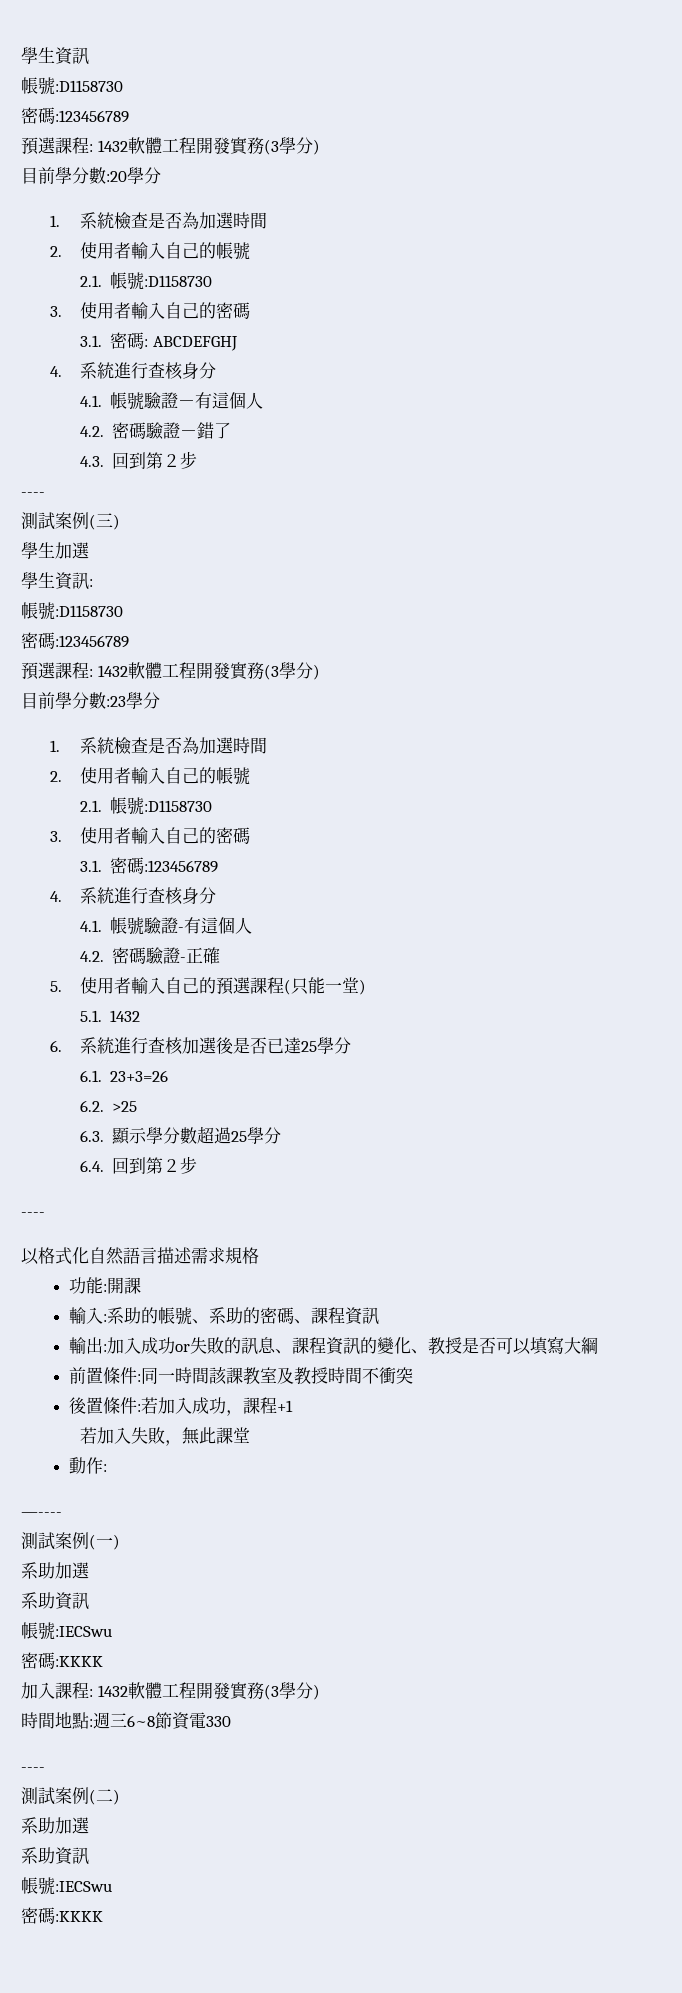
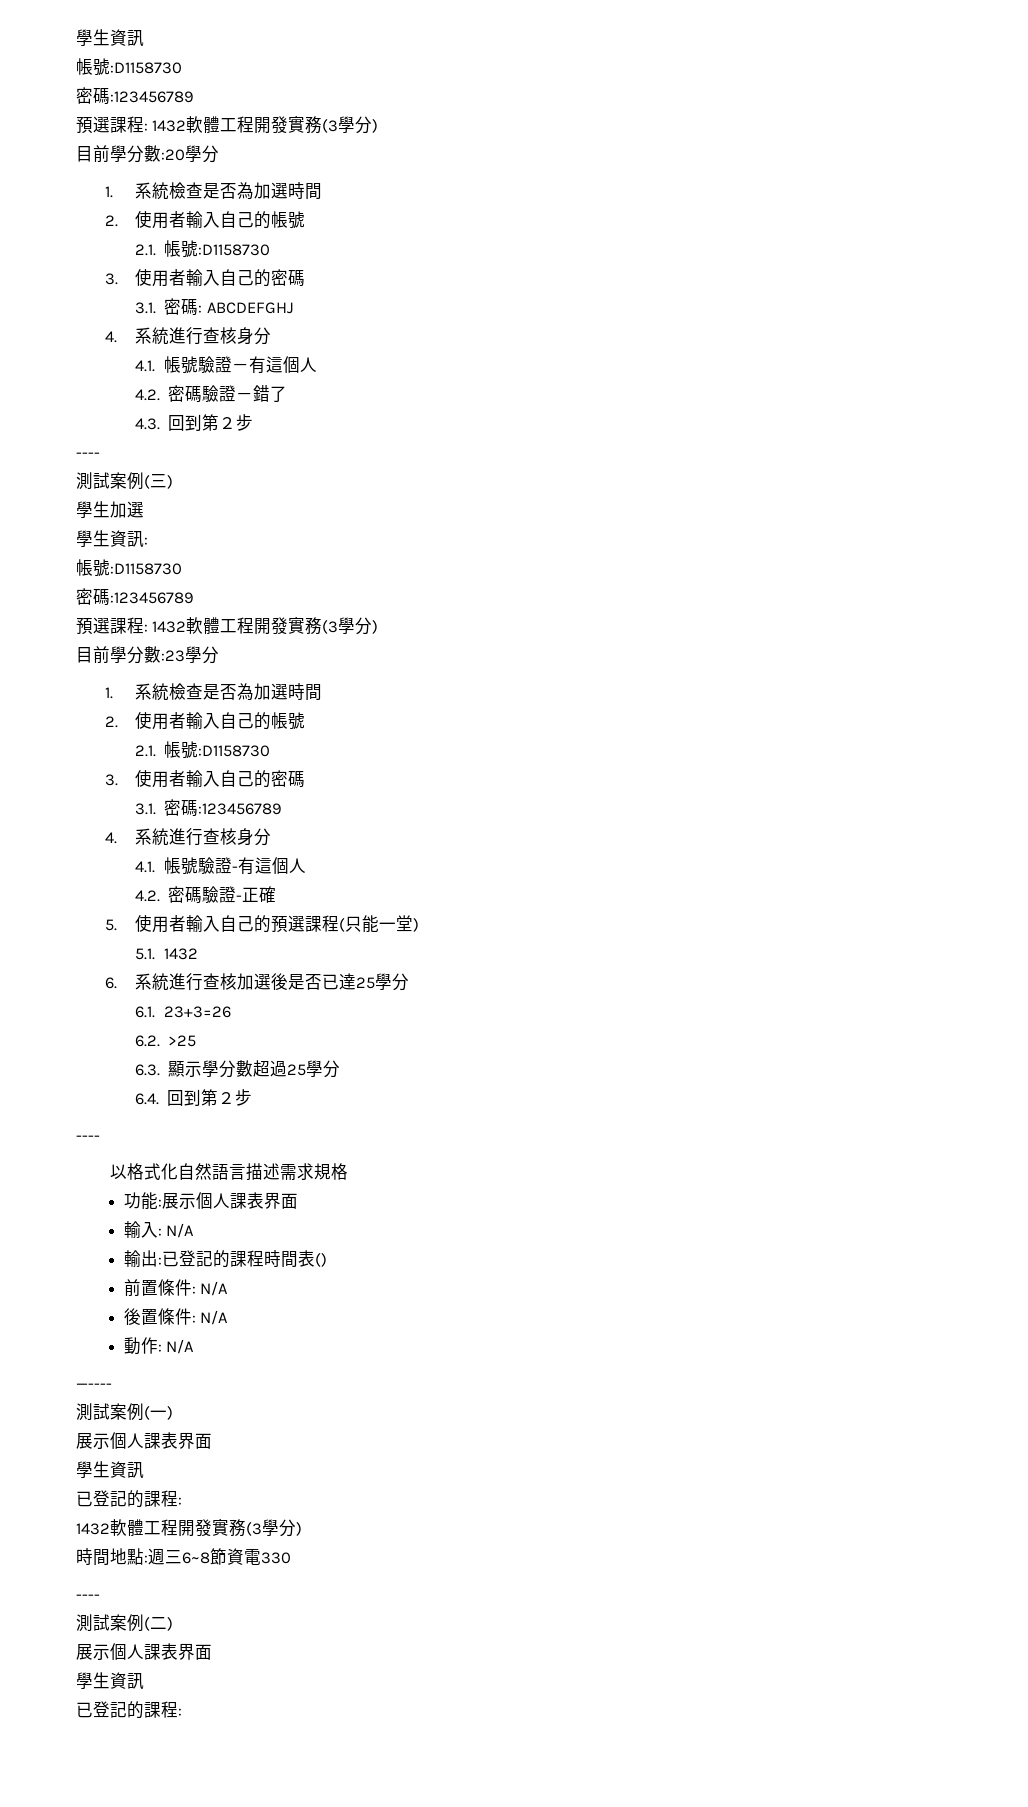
[107,1277,142,1294] 開課 -> [161,1192,298,1209] 展示個人課表界面
[107,1307,380,1325] [69,1336,599,1355] [69,1367,414,1385] [69,1397,294,1416] [79,1427,250,1446] 系助的帳號、系助的密碼、課程資訊 // 輸出:加入成功or失敗的訊息、課程資訊的變化、教授是否可以填寫大綱 // 前置條件:同一時間該課教室及教授時間不衝突 // 後置條件:若加入成功，課程+1 // 若加入失敗，無此課堂 -> [166,1223,195,1238] [123,1250,327,1268] [123,1279,229,1297] [123,1308,229,1325] N/A // 輸出:已登記的課程時間表() // 前置條件: N/A // 後置條件: N/A
(108, 1468) none -> [166,1339,195,1354] N/A
[21,1562,90,1579] [21,1592,89,1610] [21,1622,112,1640] [21,1652,103,1670] [21,1682,93,1699] 系助加選 // 系助資訊 // 帳號:IECSwu // 密碼:KKKK // 加入課程: -> [76,1432,212,1449] [76,1461,144,1479] [76,1490,182,1508] 展示個人課表界面 // 學生資訊 // 已登記的課程: //
[21,1817,90,1834] [21,1847,89,1865] [21,1877,112,1895] [21,1907,103,1925] 系助加選 // 系助資訊 // 帳號:IECSwu // 密碼:KKKK -> [76,1643,212,1660] [76,1672,144,1690] [76,1701,182,1719] 展示個人課表界面 // 學生資訊 // 已登記的課程:

